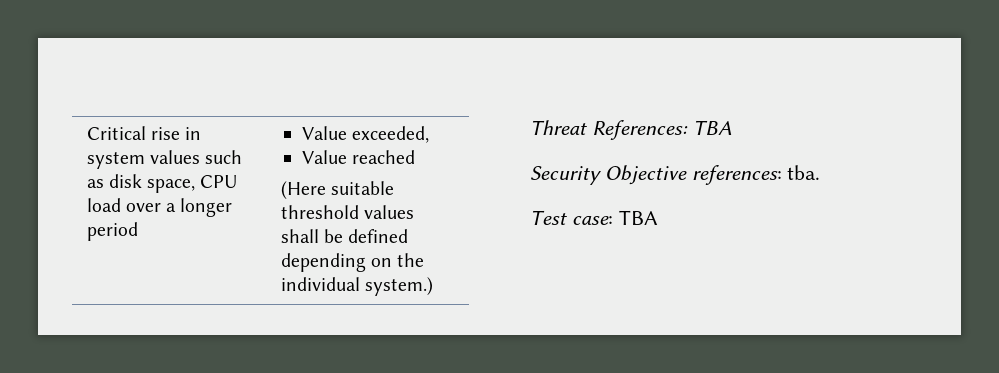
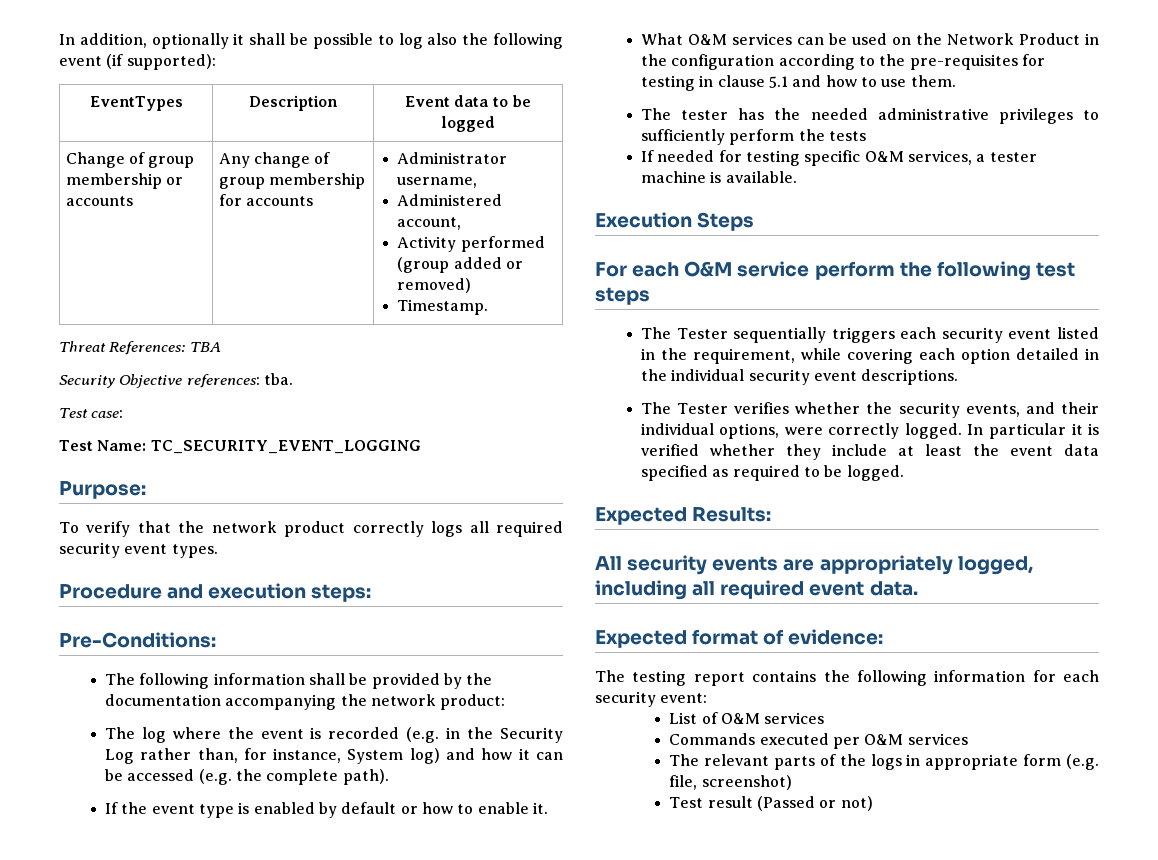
[86,126,202,140] [86,150,243,169] [86,174,239,193] [86,198,233,217] [86,222,138,241] [302,126,430,143] [302,150,416,164] [280,181,394,199] [280,205,414,219] [280,229,409,243] [280,253,425,272] [280,277,433,296] Critical rise in system values such as disk space, CPU load over a longer period | Value exceeded, // Value reached // (Here suitable threshold values shall be defined depending on the individual system.) -> [59,33,563,49] [59,54,216,70] [89,96,183,111] [249,95,338,111] [405,95,531,107] [441,116,495,132] [65,152,195,168] [65,173,183,189] [65,196,133,206] [218,152,331,168] [218,173,365,189] [218,194,313,206] [397,152,508,164] [397,177,478,188] [397,194,503,206] [397,217,462,230] [397,236,545,252] [397,257,523,273] [397,278,472,293] [397,299,489,315] In addition, optionally it shall be possible to log also the following event (if supported): // EventTypes | Description | Event data to be logged // Change of group membership or accounts | Any change of group membership for accounts | Administrator username, // Administered account, // Activity performed (group added or removed) // Timestamp.
[618,210,658,225] TBA -> [59,440,421,454] [59,481,146,499] [59,521,563,537] [59,542,218,558] [59,583,372,602] [59,632,216,648] [104,673,493,689] [104,694,506,710] [104,727,564,743] [104,748,563,764] [104,769,389,785] [104,802,548,818] [640,33,1099,45] [640,54,1045,70] [640,75,956,91] [640,108,1099,124] [640,129,866,145] [640,150,1037,166] [640,171,797,183] [595,212,755,231] [595,261,1075,281] [595,287,650,305] [640,327,1099,343] [640,348,1099,364] [640,369,959,385] [640,402,1099,418] [640,423,1099,439] [640,444,1099,460] [640,465,904,481] [595,507,772,525] [595,555,1033,575] [595,580,918,600] [595,629,884,648] [595,670,1099,686] [595,691,708,707] [669,712,825,724] [669,733,968,749] [669,754,1099,770] [669,775,792,790] [669,796,873,811] // Test Name: TC_SECURITY_EVENT_LOGGING // Purpose: // To verify that the network product correctly logs all required security event types. // Procedure and execution steps: // Pre-Conditions: // The following information shall be provided by the documentation accompanying the network product: // The log where the event is recorded (e.g. in the Security Log rather than, for instance, System log) and how it can be accessed (e.g. the complete path). // If the event type is enabled by default or how to enable it. // What O&M services can be used on the Network Product in the configuration according to the pre-requisites for testing in clause 5.1 and how to use them. // The tester has the needed administrative privileges to sufficiently perform the tests // If needed for testing specific O&M services, a tester machine is available. // Execution Steps // For each O&M service perform the following test steps // The Tester sequentially triggers each security event listed in the requirement, while covering each option detailed in the individual security event descriptions. // The Tester verifies whether the security events, and their individual options, were correctly logged. In particular it is verified whether they include at least the event data specified as required to be logged. // Expected Results: // All security events are appropriately logged, including all required event data. // Expected format of evidence: // The testing report contains the following information for each security event: // List of O&M services // Commands executed per O&M services // The relevant parts of the logs in appropriate form (e.g. file, screenshot) // Test result (Passed or not)

